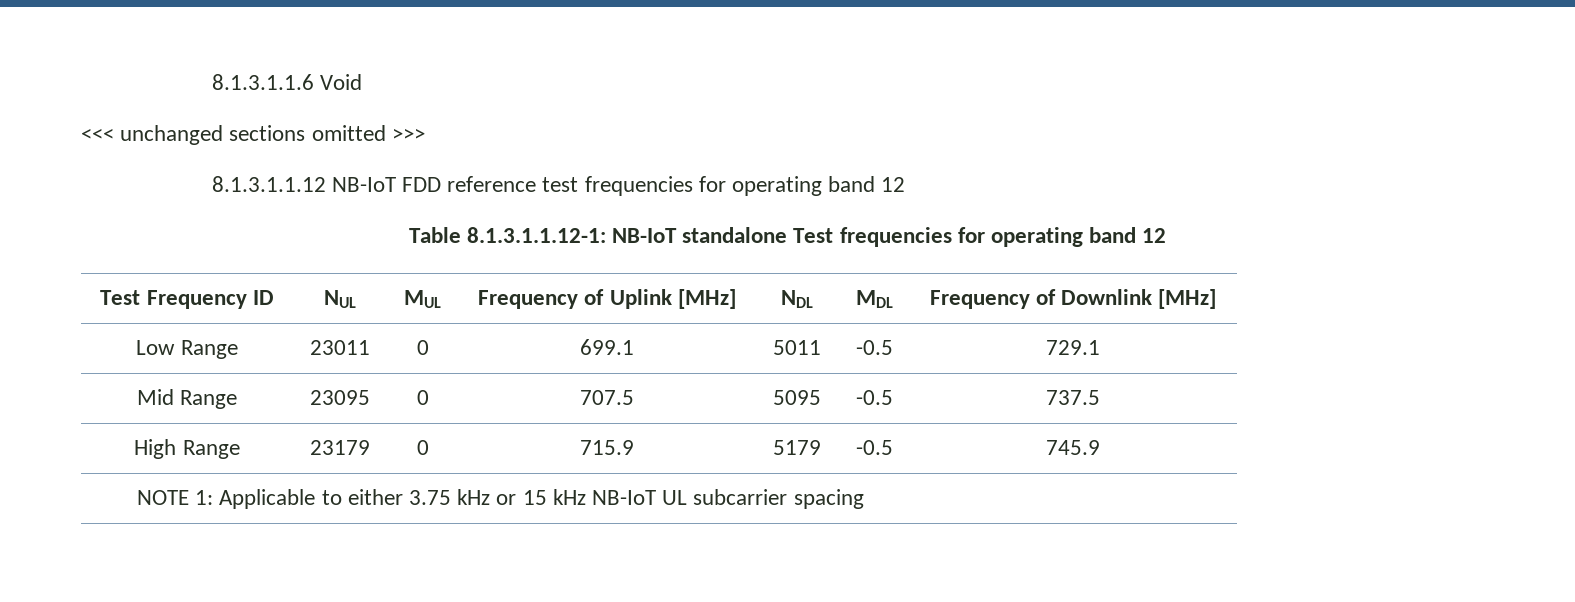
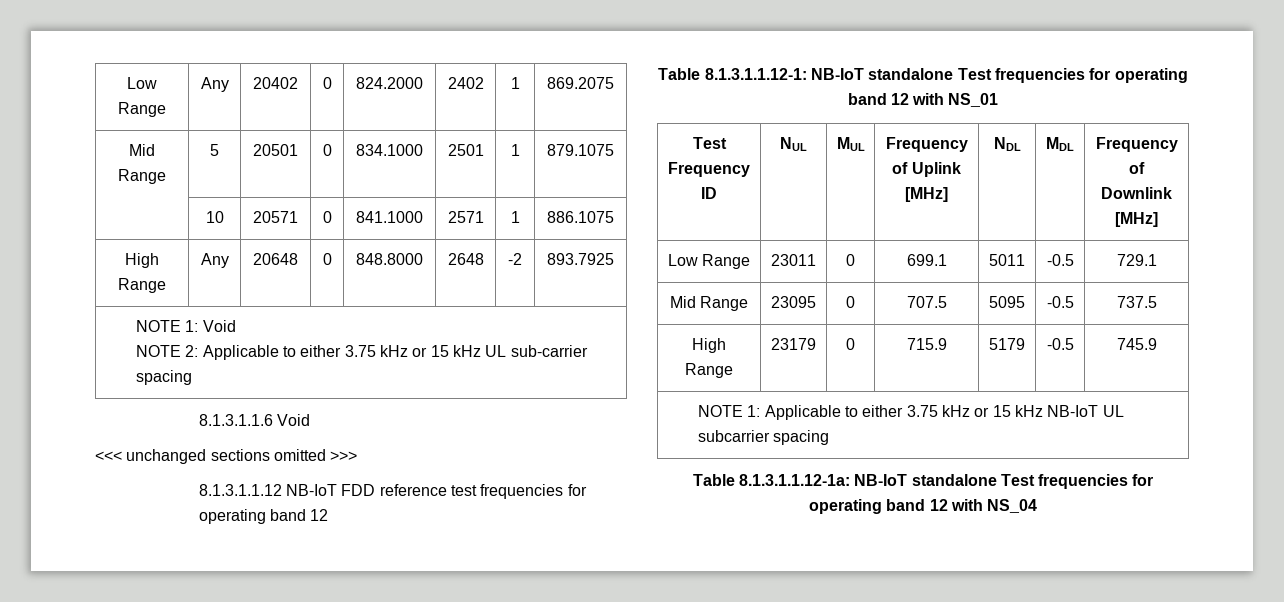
(211, 82) none -> [127,77,157,89] [118,102,166,117] [200,77,229,92] [253,77,298,89] [322,77,332,89] [356,77,423,89] [447,77,484,89] [510,77,520,89] [547,77,614,89] [129,144,155,156] [118,169,166,184] [210,144,219,156] [253,144,298,156] [322,144,332,156] [356,144,423,156] [447,144,484,156] [510,144,520,156] [547,144,614,156] [205,211,224,223] [253,211,298,223] [322,211,332,223] [356,211,423,223] [447,211,484,223] [510,211,520,223] [547,211,614,223] [125,253,159,268] [118,278,166,293] [200,253,229,268] [253,253,298,265] [322,253,332,265] [356,253,423,265] [447,253,484,265] [508,253,522,265] [547,253,614,265] [136,320,236,332] [136,345,588,360] [136,370,193,385] Low Range | Any | 20402 | 0 | 824.2000 | 2402 | 1 | 869.2075 // Mid Range | 5 | 20501 | 0 | 834.1000 | 2501 | 1 | 879.1075 // | 10 | 20571 | 0 | 841.1000 | 2571 | 1 | 886.1075 // High Range | Any | 20648 | 0 | 848.8000 | 2648 | -2 | 893.7925 // NOTE 1: Void // NOTE 2: Applicable to either 3.75 kHz or 15 kHz UL sub-carrier spacing //
(1167, 235) none -> [912,93,999,107] with NS_01
(864, 499) none -> [692,474,1154,489] [808,499,1038,514] // Table 8.1.3.1.1.12-1a: NB-IoT standalone Test frequencies for operating band 12 with NS_04

